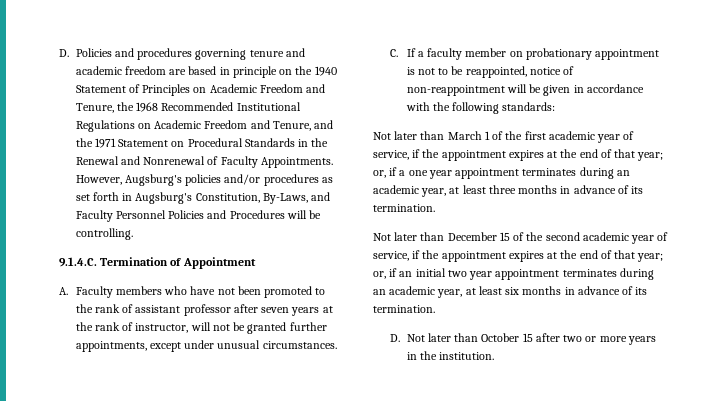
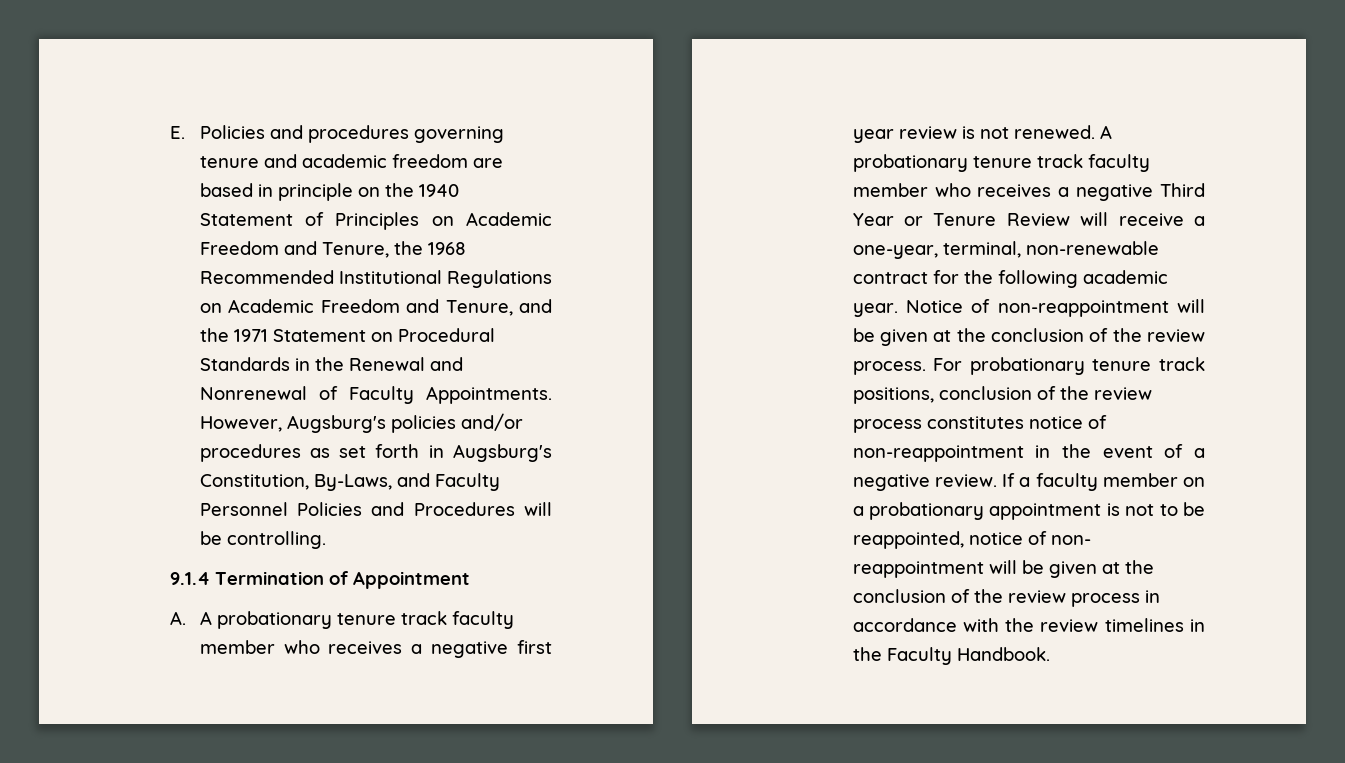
[58,49,69,57] D. -> [169,126,185,139] E.
[58,257,97,267] 9.1.4.C. -> [169,572,210,585] 9.1.4
[75,286,326,298] [75,304,333,316] [75,322,327,334] [75,340,337,352] [389,49,398,57] Faculty members who have not been promoted to the rank of assistant professor after seven years at the rank of instructor, will not be granted further appointments, except under unusual circumstances. // C. -> [199,611,514,629] [199,640,552,658] [852,125,1112,143] [852,154,1150,172] [852,183,1205,201] [852,212,1205,226] [852,241,1159,259] [852,270,1168,288] [852,299,1205,317] [852,328,1205,346] [852,357,1205,375] [852,386,1152,404] [852,415,1107,433] [852,444,1205,462] [852,474,997,491] A probationary tenure track faculty member who receives a negative first year review is not renewed. A probationary tenure track faculty member who receives a negative Third Year or Tenure Review will receive a one-year, terminal, non-renewable contract for the following academic year. Notice of non-reappointment will be given at the conclusion of the review process. For probationary tenure track positions, conclusion of the review process constitutes notice of non-reappointment in the event of a negative review.
(523, 54) none -> [852,506,864,516] a
[406,84,644,96] [405,102,556,114] [373,131,635,143] [373,149,664,161] [373,167,630,179] [373,185,644,197] [373,204,435,212] [373,232,669,244] [373,250,664,262] [373,268,654,280] [373,286,648,298] [373,305,435,313] [389,333,656,345] [406,351,495,360] non-reappointment will be given in accordance with the following standards: // Not later than March 1 of the first academic year of service, if the appointment expires at the end of that year; or, if a one year appointment terminates during an academic year, at least three months in advance of its termination. // Not later than December 15 of the second academic year of service, if the appointment expires at the end of that year; or, if an initial two year appointment terminates during an academic year, at least six months in advance of its termination. // D. Not later than October 15 after two or more years in the institution. -> [1050,535,1091,545] [852,560,1154,578] [852,589,1160,607] [852,618,1205,632] [852,647,1050,665] non- reappointment will be given at the conclusion of the review process in accordance with the review timelines in the Faculty Handbook.

